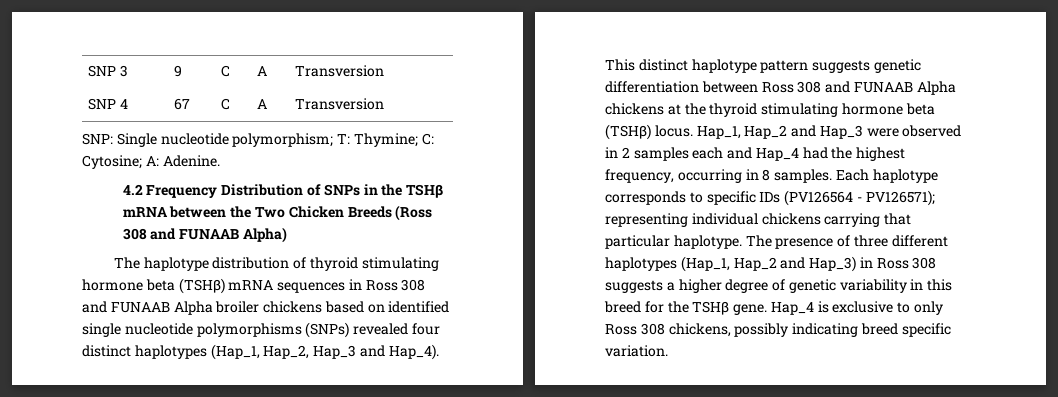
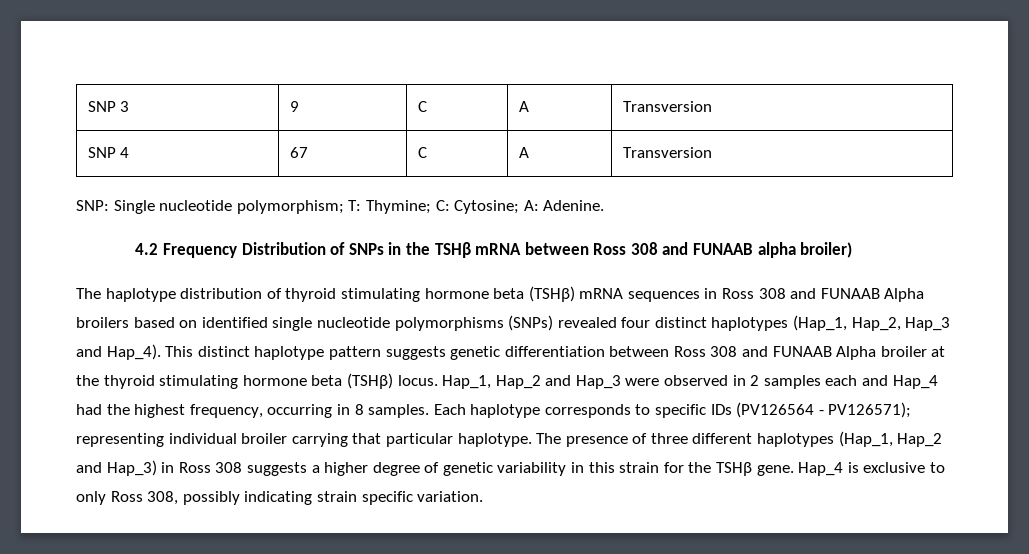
[230,205,433,221] [122,227,287,243] the Two Chicken Breeds (Ross 308 and FUNAAB Alpha) -> [593,242,853,258] Ross 308 and FUNAAB alpha broiler)
[215,301,323,313] broiler chickens -> [76,317,129,328] broilers
[605,103,664,115] chickens -> [880,346,927,357] broiler
[761,213,821,225] chickens -> [241,433,288,444] broiler
[604,301,641,313] breed -> [619,462,660,473] strain
[640,323,731,337] 308 chickens, -> [147,491,179,505] 308,
[860,323,898,335] breed -> [316,491,357,502] strain

